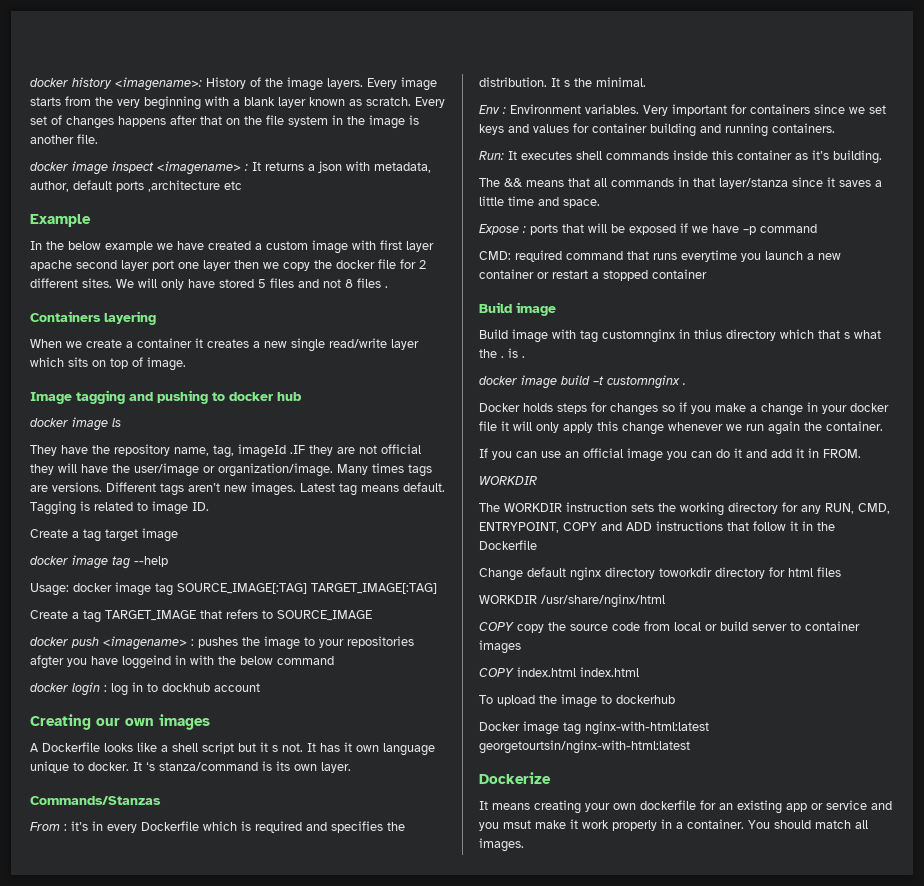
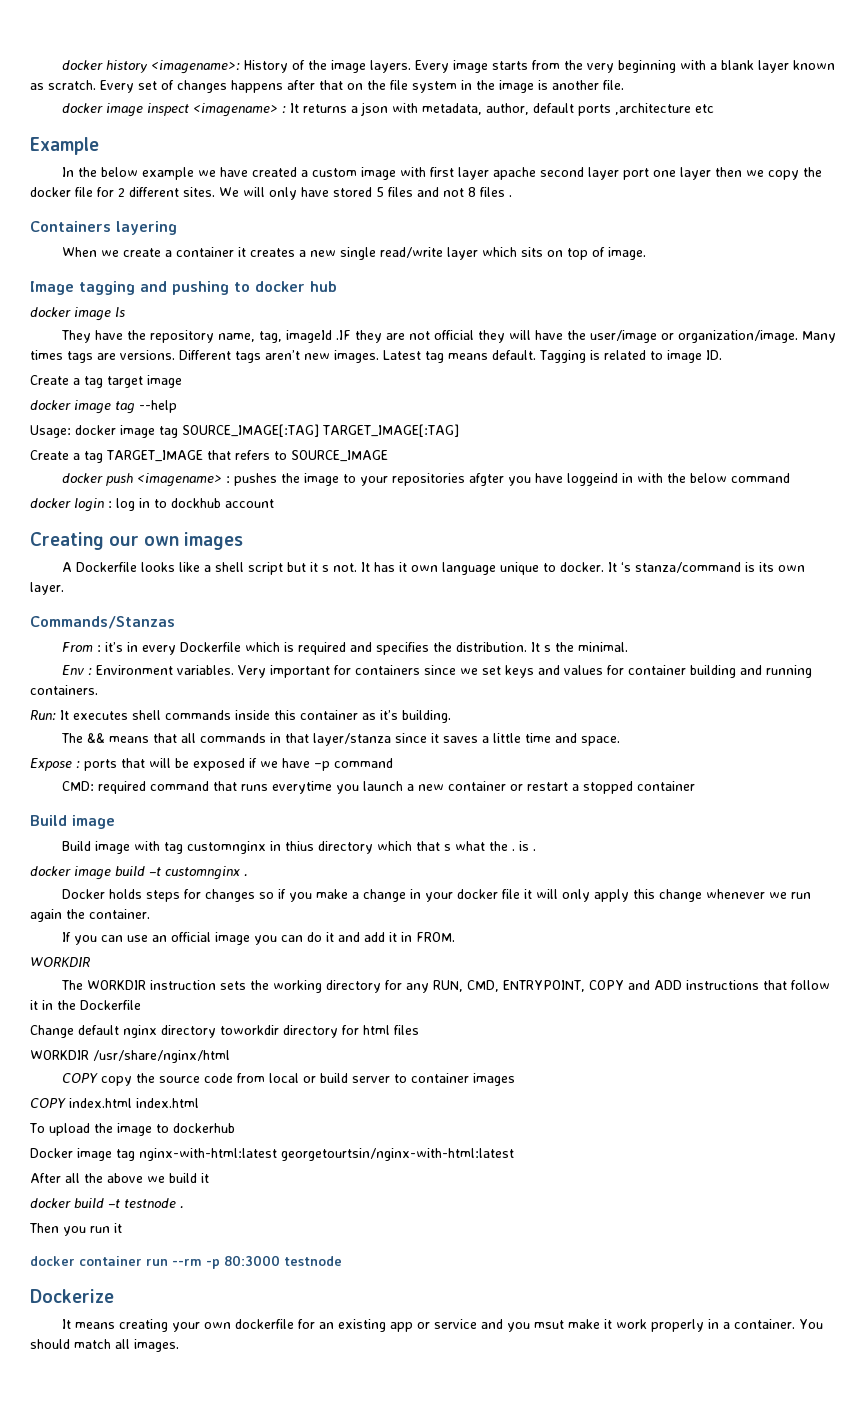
(690, 747) none -> [30,1173,209,1183] [30,1198,184,1209] [29,1223,122,1236] [30,1255,342,1269] // After all the above we build it // docker build –t testnode . // Then you run it // docker container run --rm -p 80:3000 testnode

